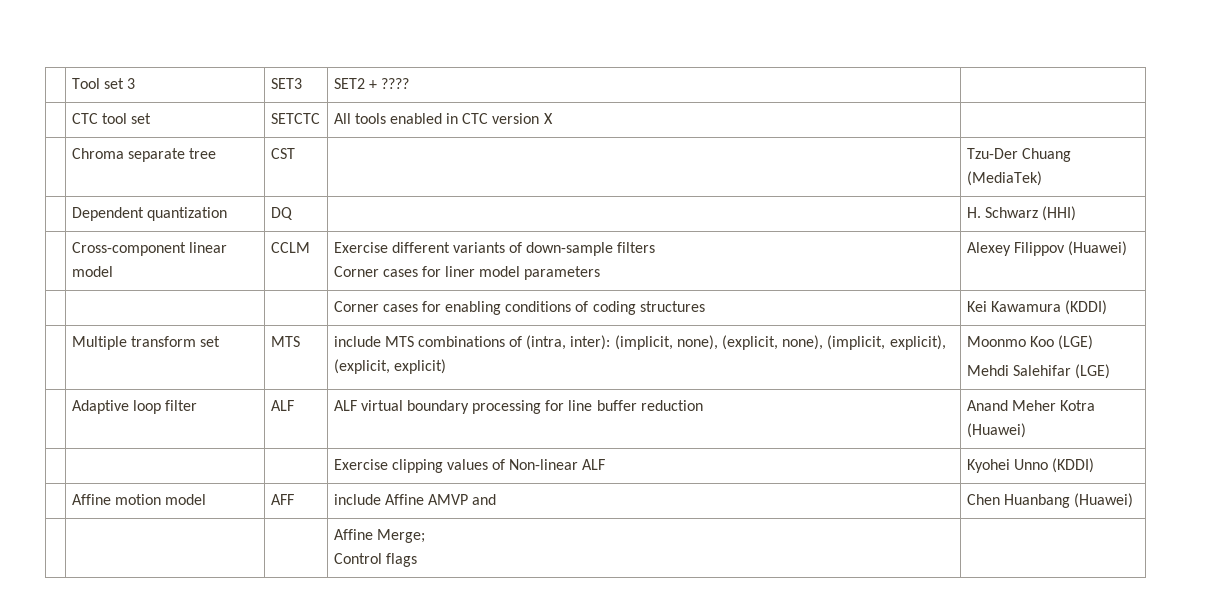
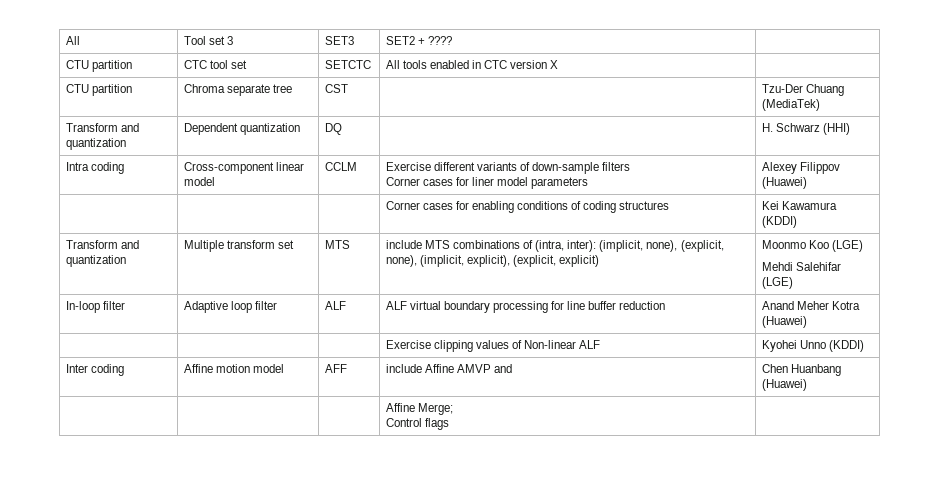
(71, 83) none -> [65,36,80,45] All
(409, 83) none -> [65,60,132,72] CTU partition
(553, 118) none -> [65,84,132,96] CTU partition
(1042, 178) none -> [65,123,139,132] [65,138,126,150] Transform and quantization
(1076, 213) none -> [65,162,124,174] Intra coding
(1107, 307) none -> [65,240,139,249] [65,255,126,267] Transform and quantization
(1110, 371) none -> [65,301,125,313] In-loop filter
(1094, 465) none -> [65,364,124,376] Inter coding

